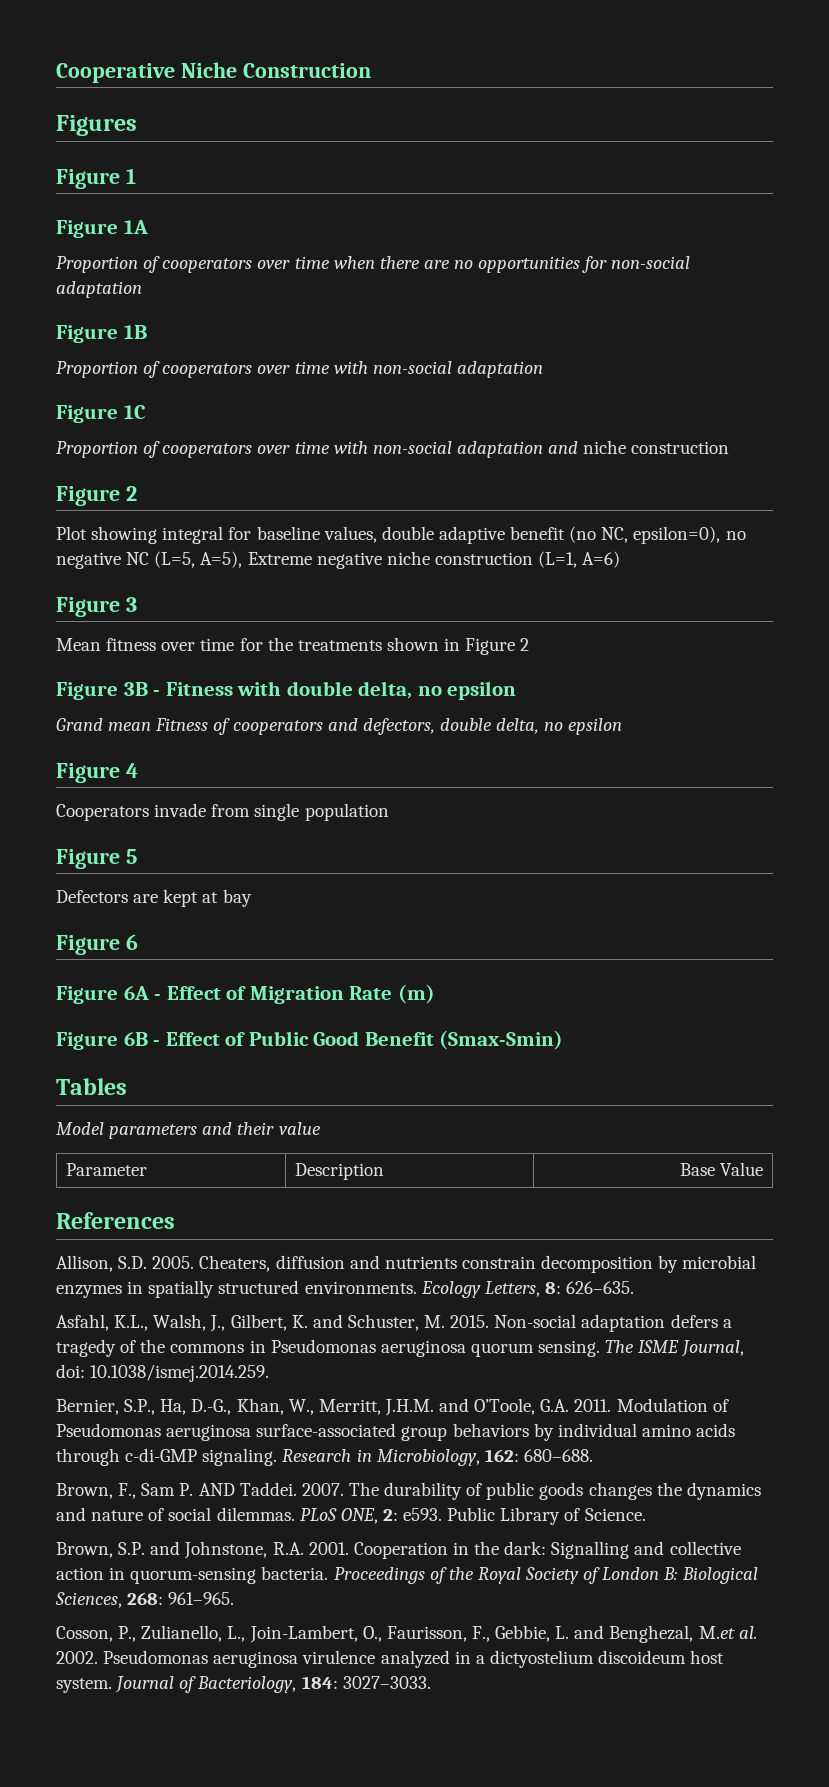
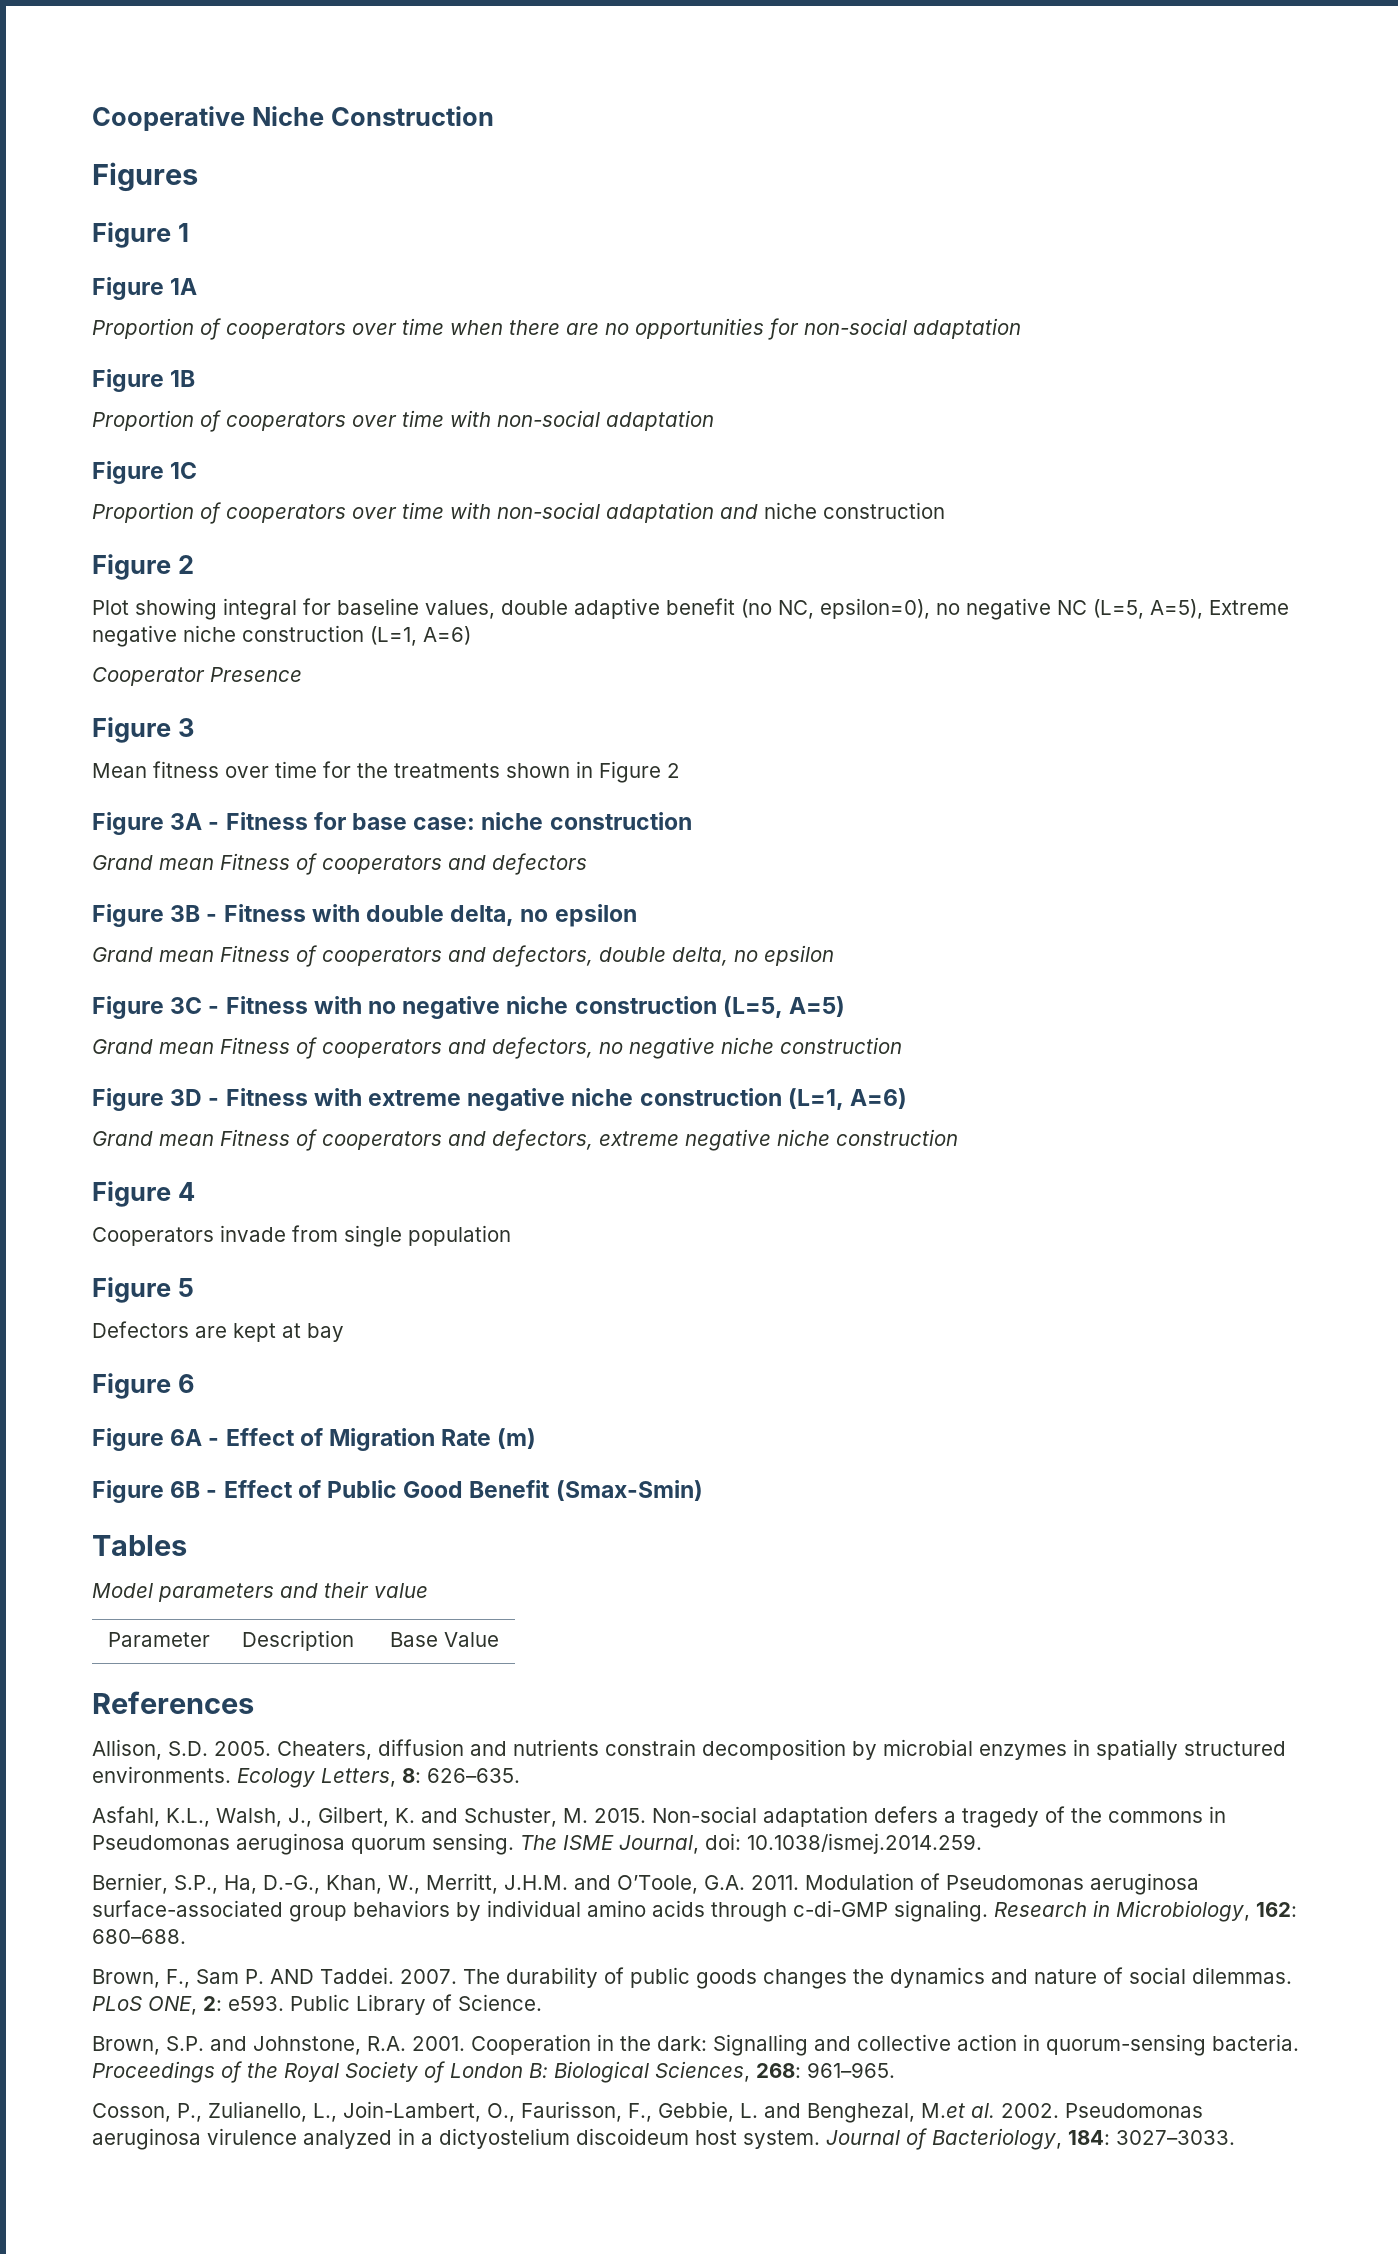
(621, 559) none -> [92,667,302,686] // Cooperator Presence
(530, 644) none -> [92,812,692,835] [92,853,587,875] // Figure 3A - Fitness for base case: niche construction // Grand mean Fitness of cooperators and defectors
(623, 726) none -> [92,996,846,1019] [92,1037,902,1059] [92,1088,908,1111] [92,1129,958,1151] // Figure 3C - Fitness with no negative niche construction (L=5, A=5) // Grand mean Fitness of cooperators and defectors, no negative niche construction // Figure 3D - Fitness with extreme negative niche construction (L=1, A=6) // Grand mean Fitness of cooperators and defectors, extreme negative niche construction

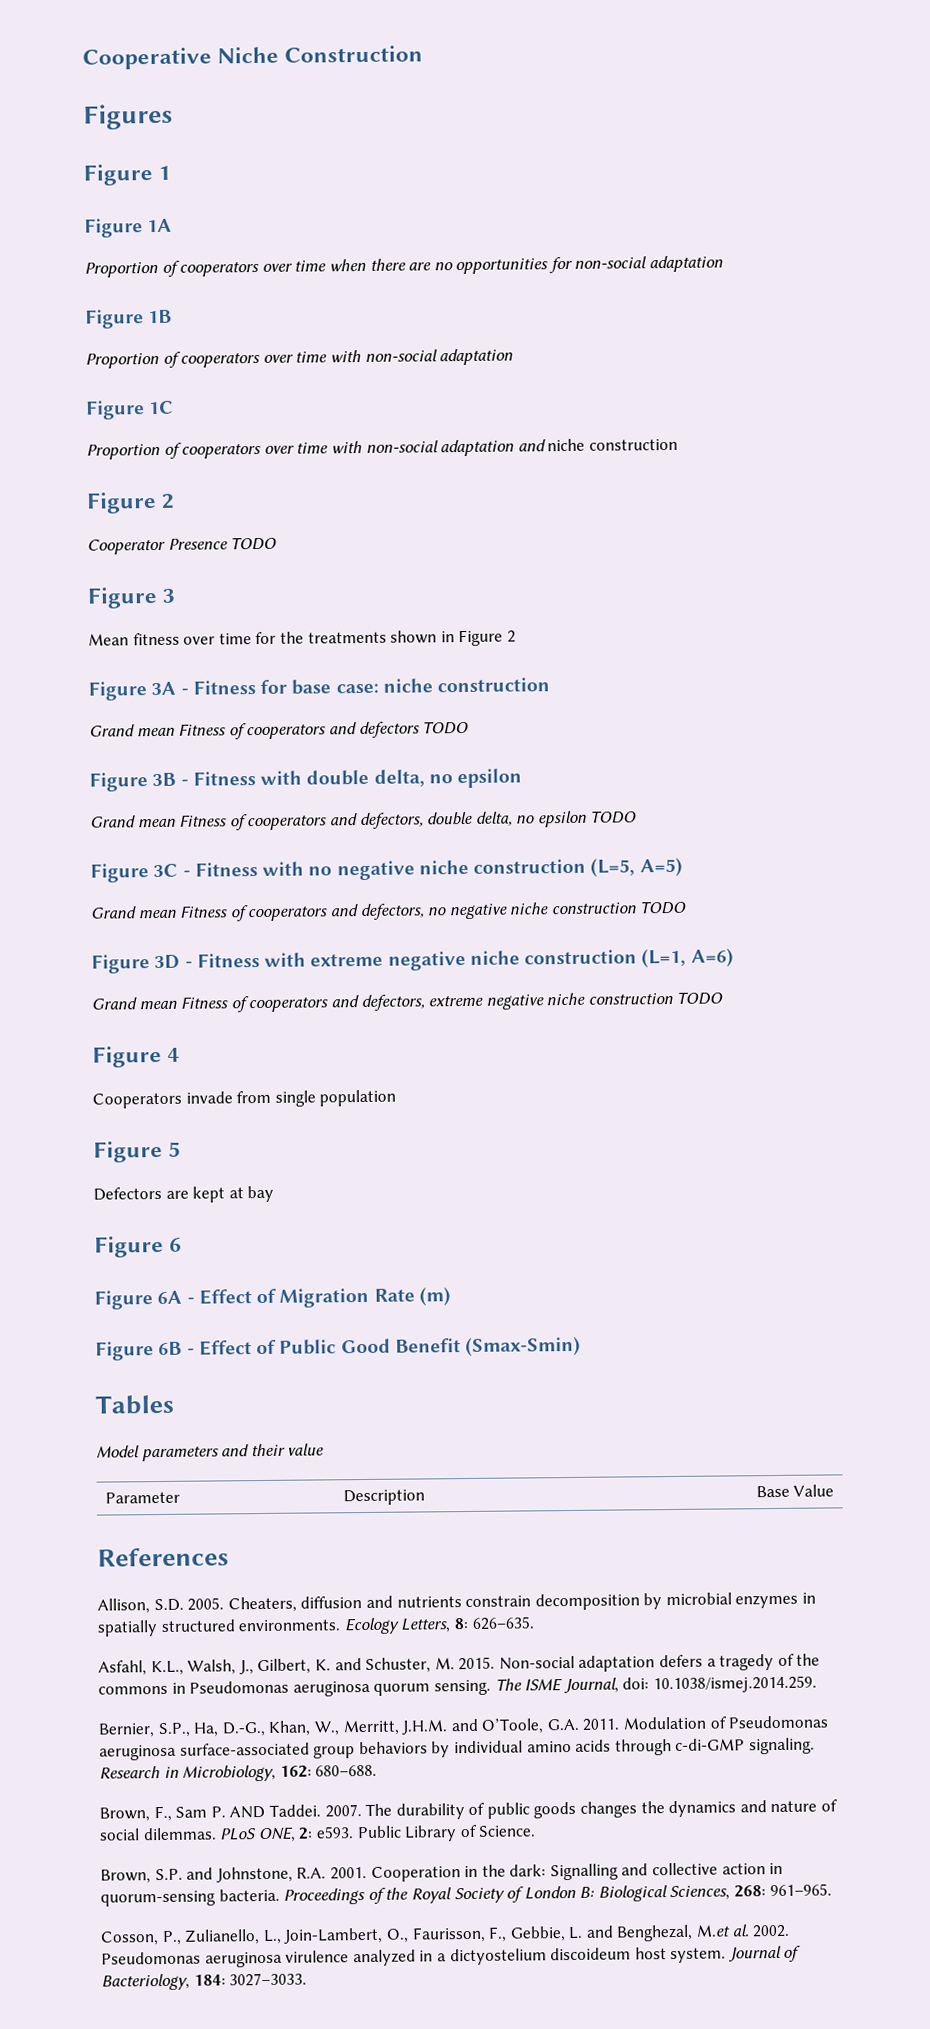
[92,598,1289,620] [92,625,471,647] // Plot showing integral for baseline values, double adaptive benefit (no NC, epsilon=0), no negative NC (L=5, A=5), Extreme negative niche construction (L=1, A=6) -> (176, 501) none
(302, 674) none -> [230,536,278,551] TODO
(587, 864) none -> [422,720,470,735] TODO
(834, 955) none -> [590,810,638,824] TODO
(902, 1045) none -> [639,900,688,915] TODO
(958, 1137) none -> [676,991,724,1005] TODO

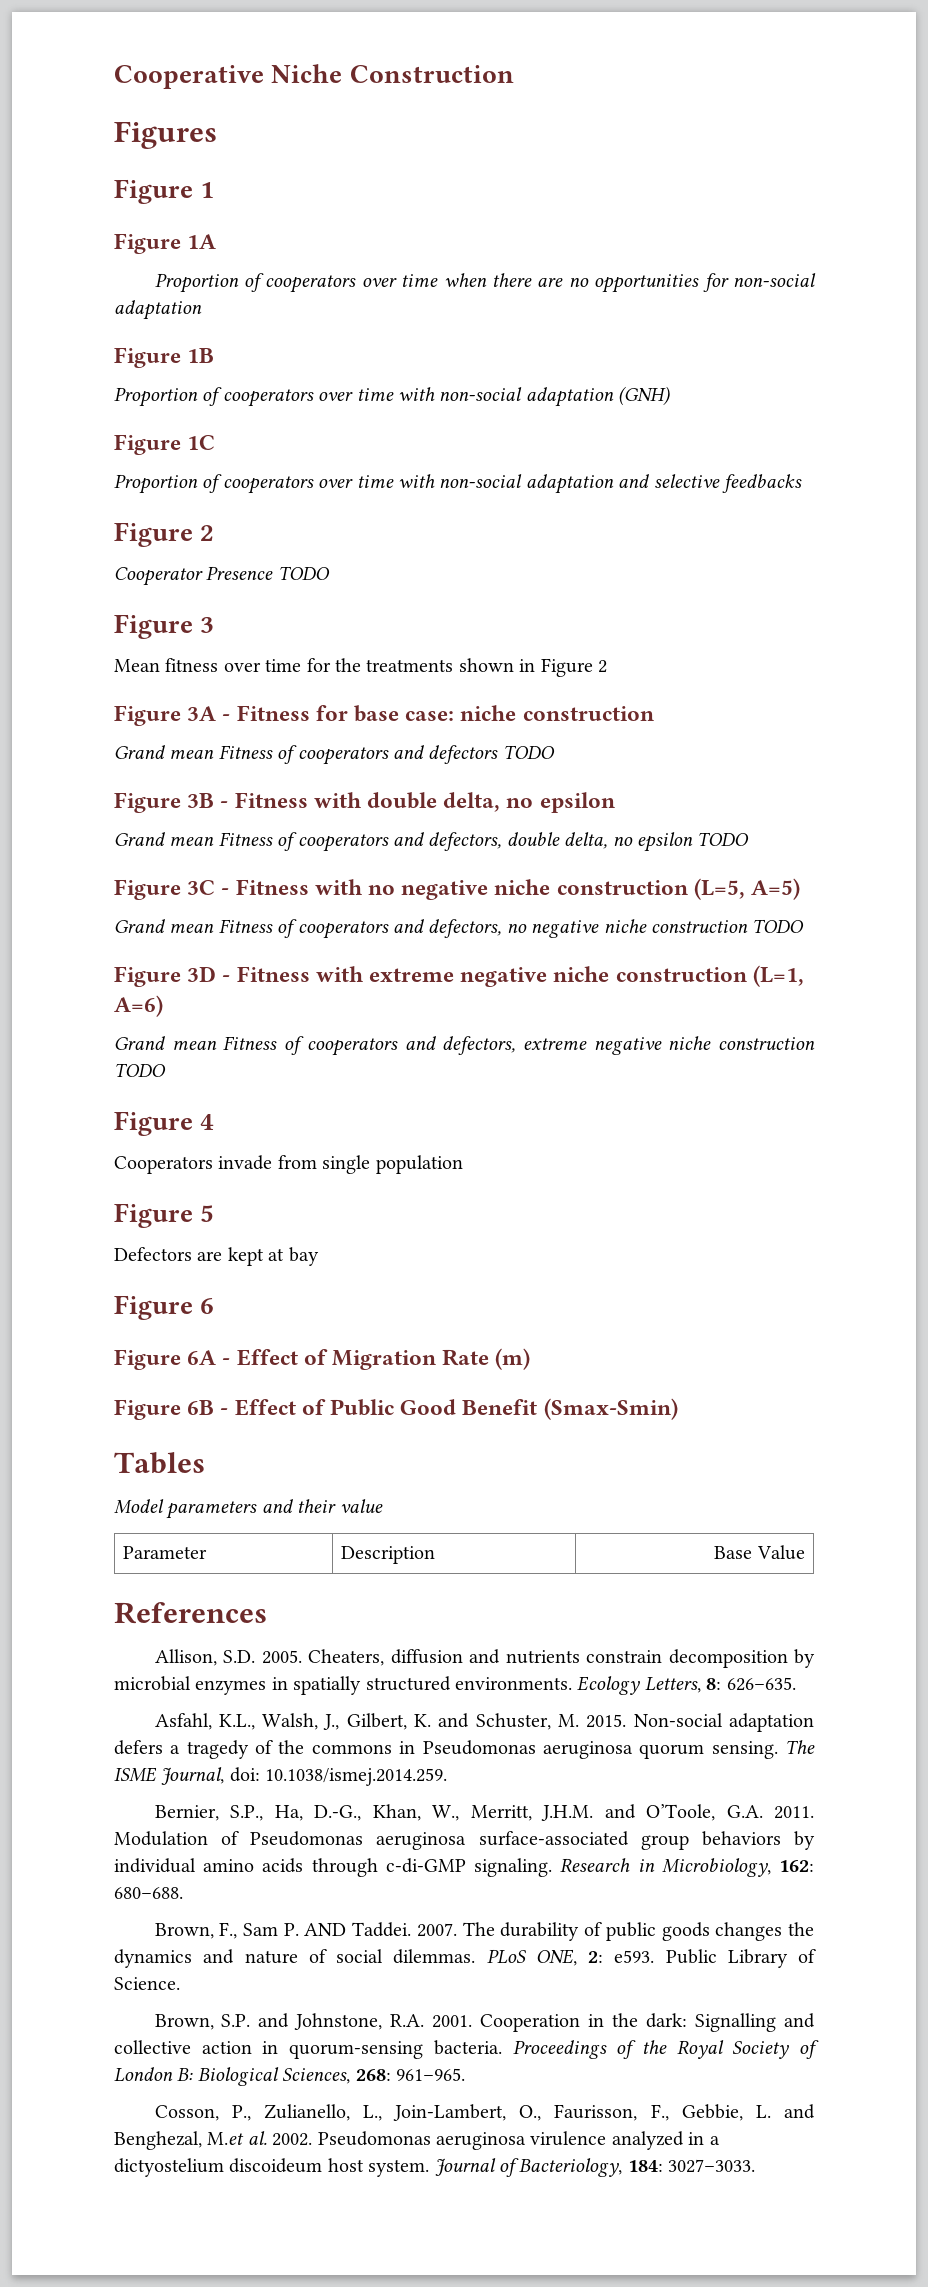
(514, 357) none -> [618,386,671,406] (GNH)
[547,438,678,452] niche construction -> [653,474,802,493] selective feedbacks

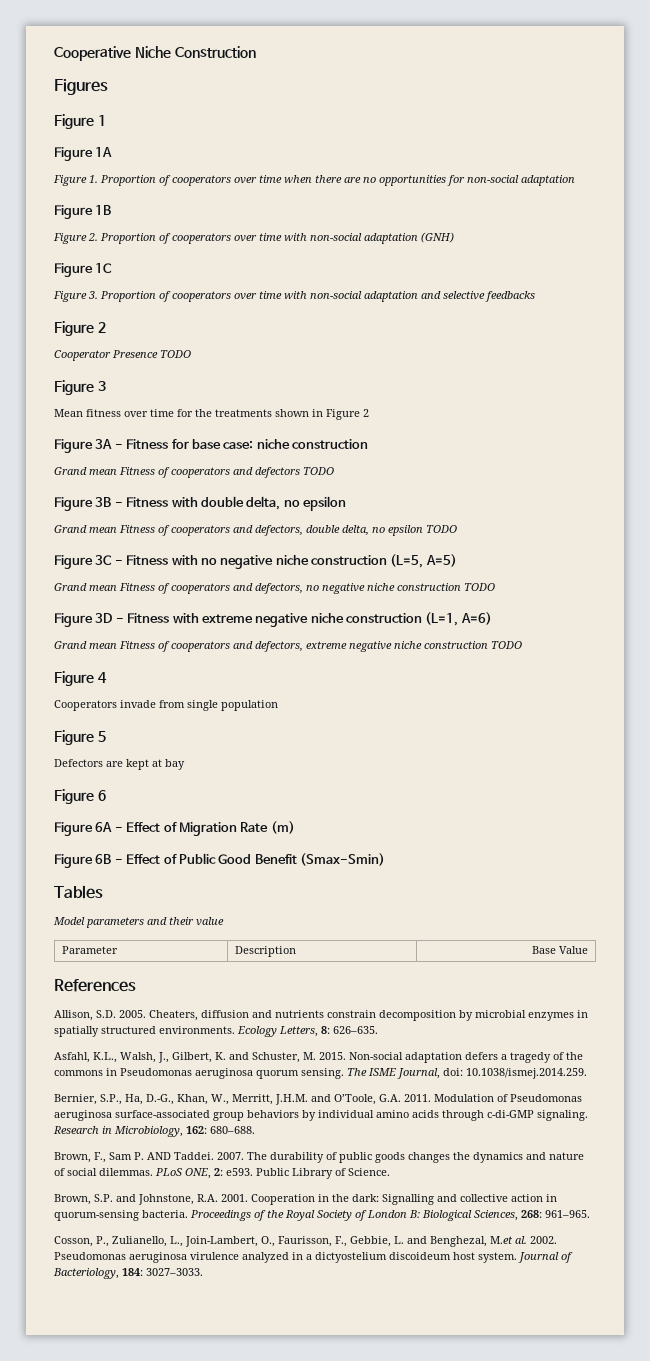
(217, 241) none -> [53,175,98,186] Figure 1.
(215, 355) none -> [53,233,98,244] Figure 2.
(216, 442) none -> [53,291,98,302] Figure 3.

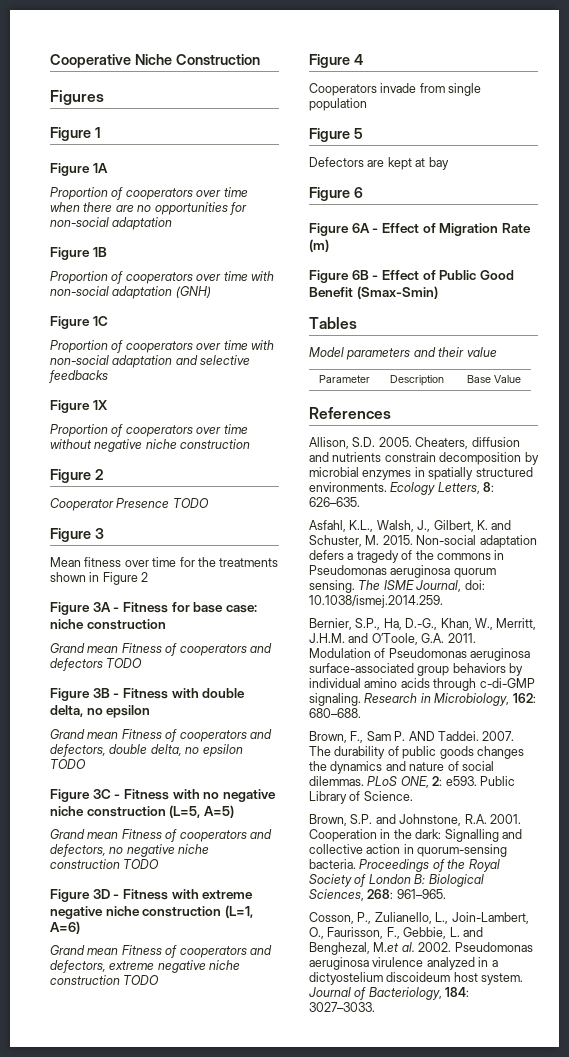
[53,175,98,186] Figure 1. -> (108, 168) none
[53,233,98,244] Figure 2. -> (107, 252) none
[53,291,98,302] Figure 3. -> (108, 321) none
(535, 296) none -> [50,400,108,413] [50,424,248,437] [50,439,251,452] // Figure 1X // Proportion of cooperators over time without negative niche construction

